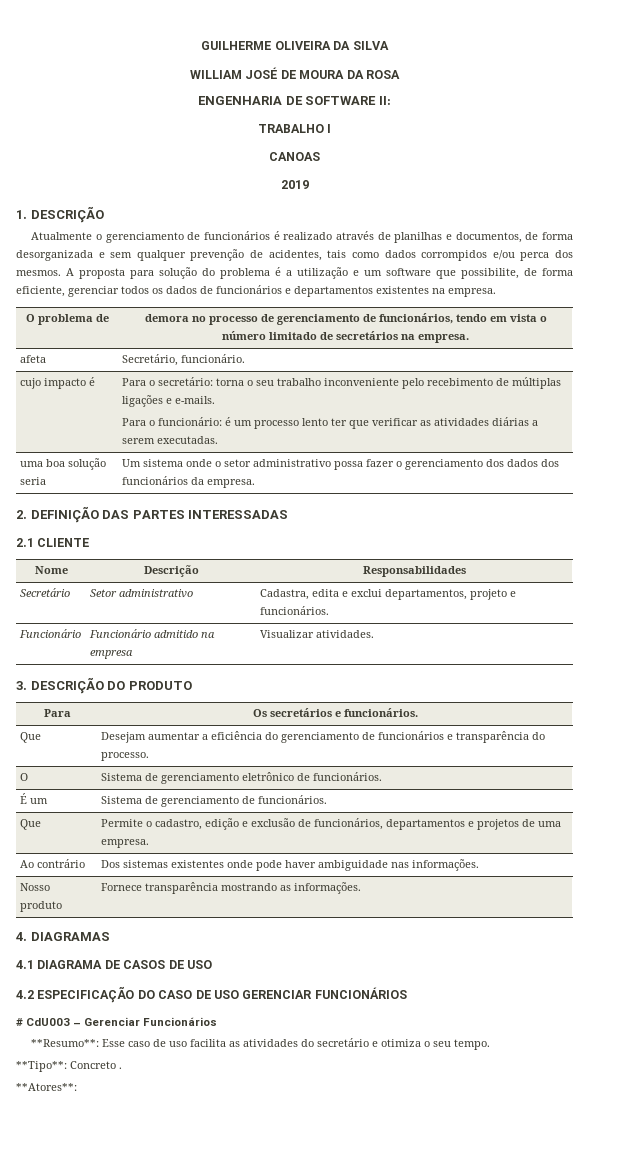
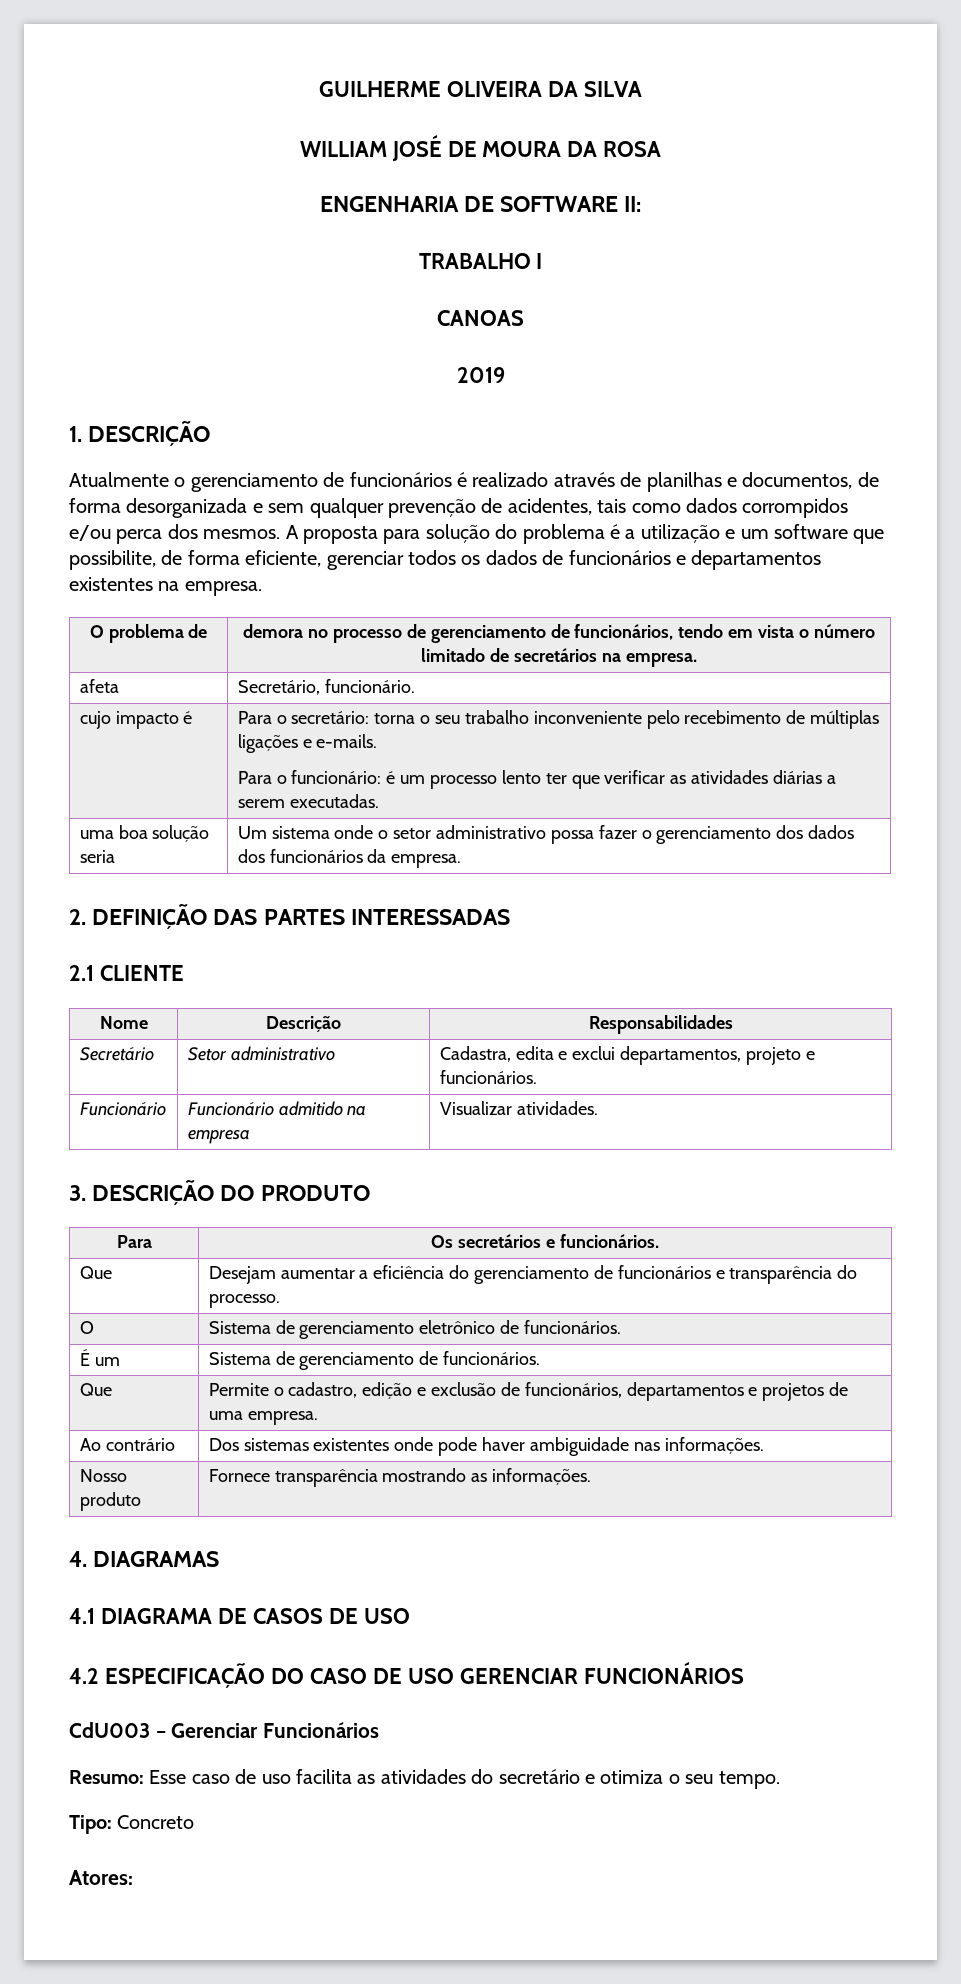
[16,1018,23,1026] # -> (744, 1673) none
[31,1039,100,1047] **Resumo**: -> [69,1770,144,1784] Resumo:
[16,1061,67,1072] **Tipo**: -> [69,1815,112,1834] Tipo:
[119,1067,122,1069] [16,1083,77,1091] . // **Atores**: -> [69,1870,133,1885] // Atores:

